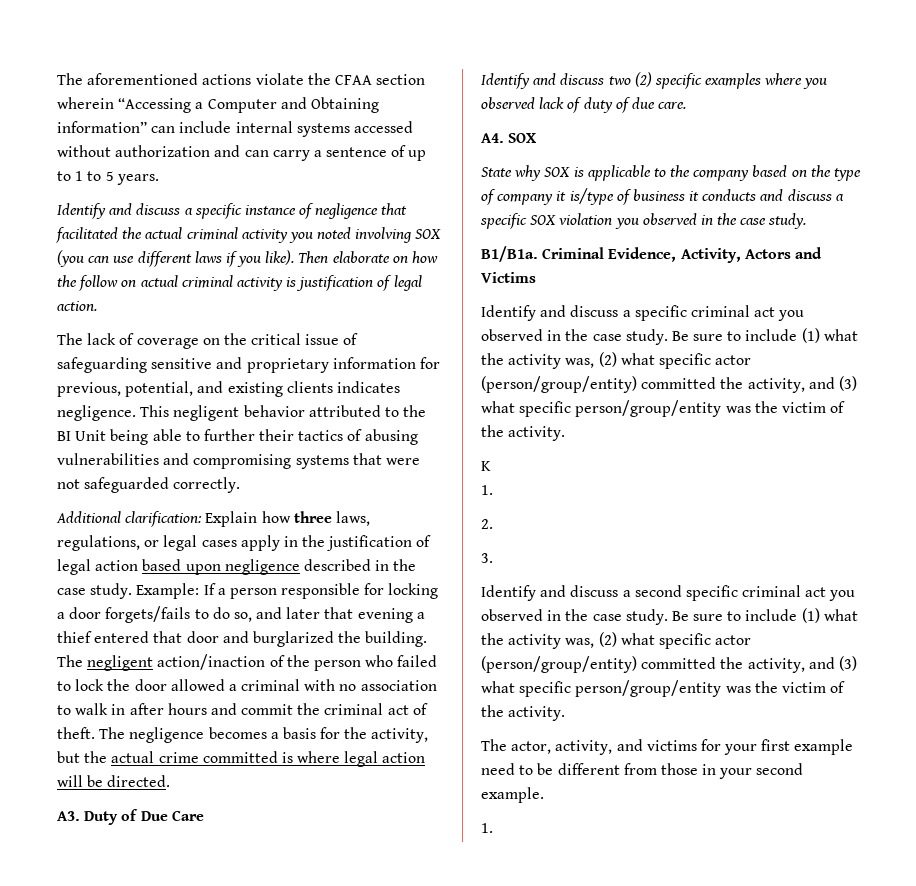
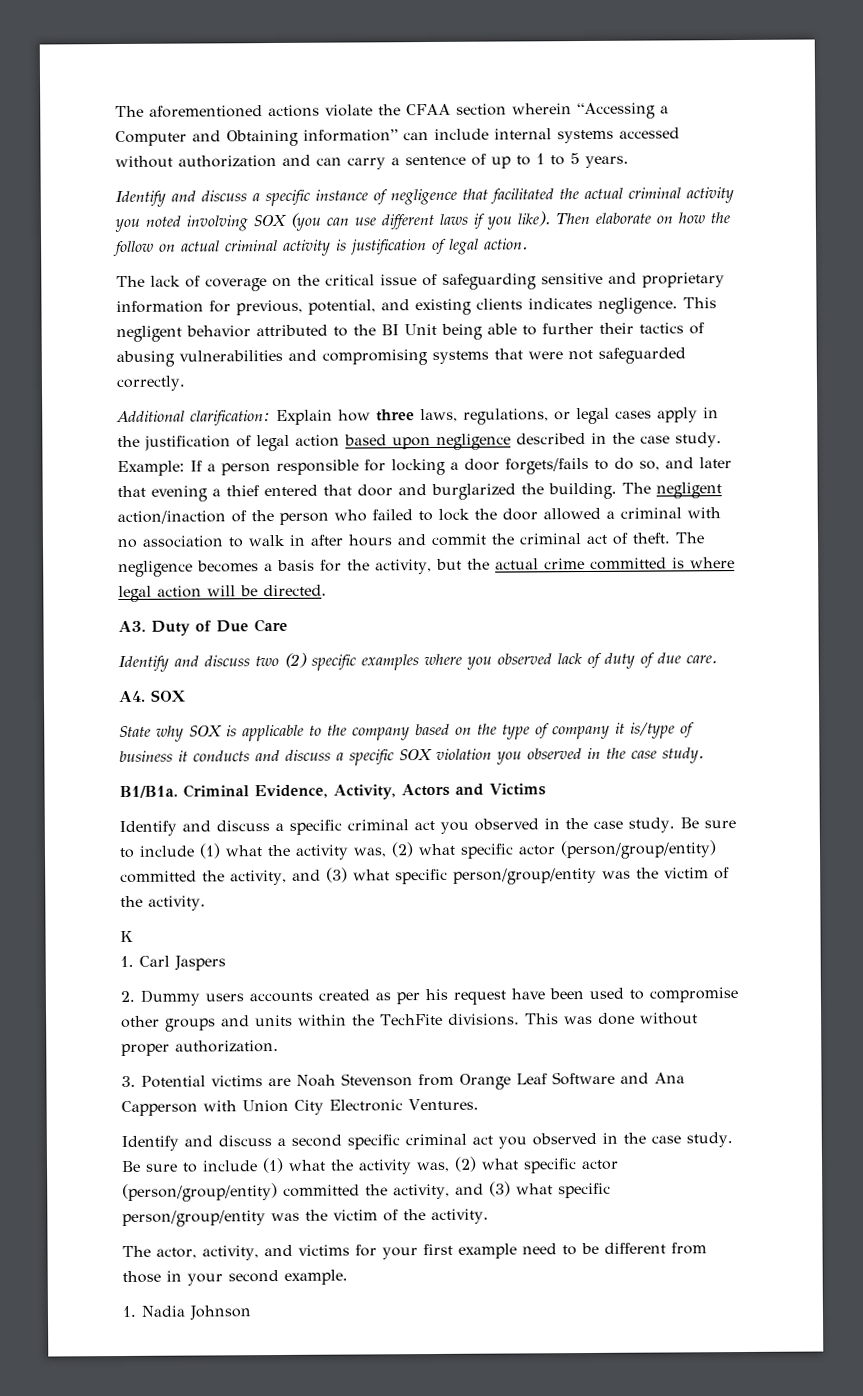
(493, 490) none -> [139,955,226,971] Carl Jaspers
[481,553,493,563] // 3. -> [140,987,738,1006] [121,1012,698,1032] [121,1039,279,1057] [121,1071,685,1090] [121,1098,479,1117] Dummy users accounts created as per his request have been used to compromise other groups and units within the TechFite divisions. This was done without proper authorization. // 3. Potential victims are Noah Stevenson from Orange Leaf Software and Ana Capperson with Union City Electronic Ventures.
(493, 828) none -> [141,1305,252,1321] Nadia Johnson

